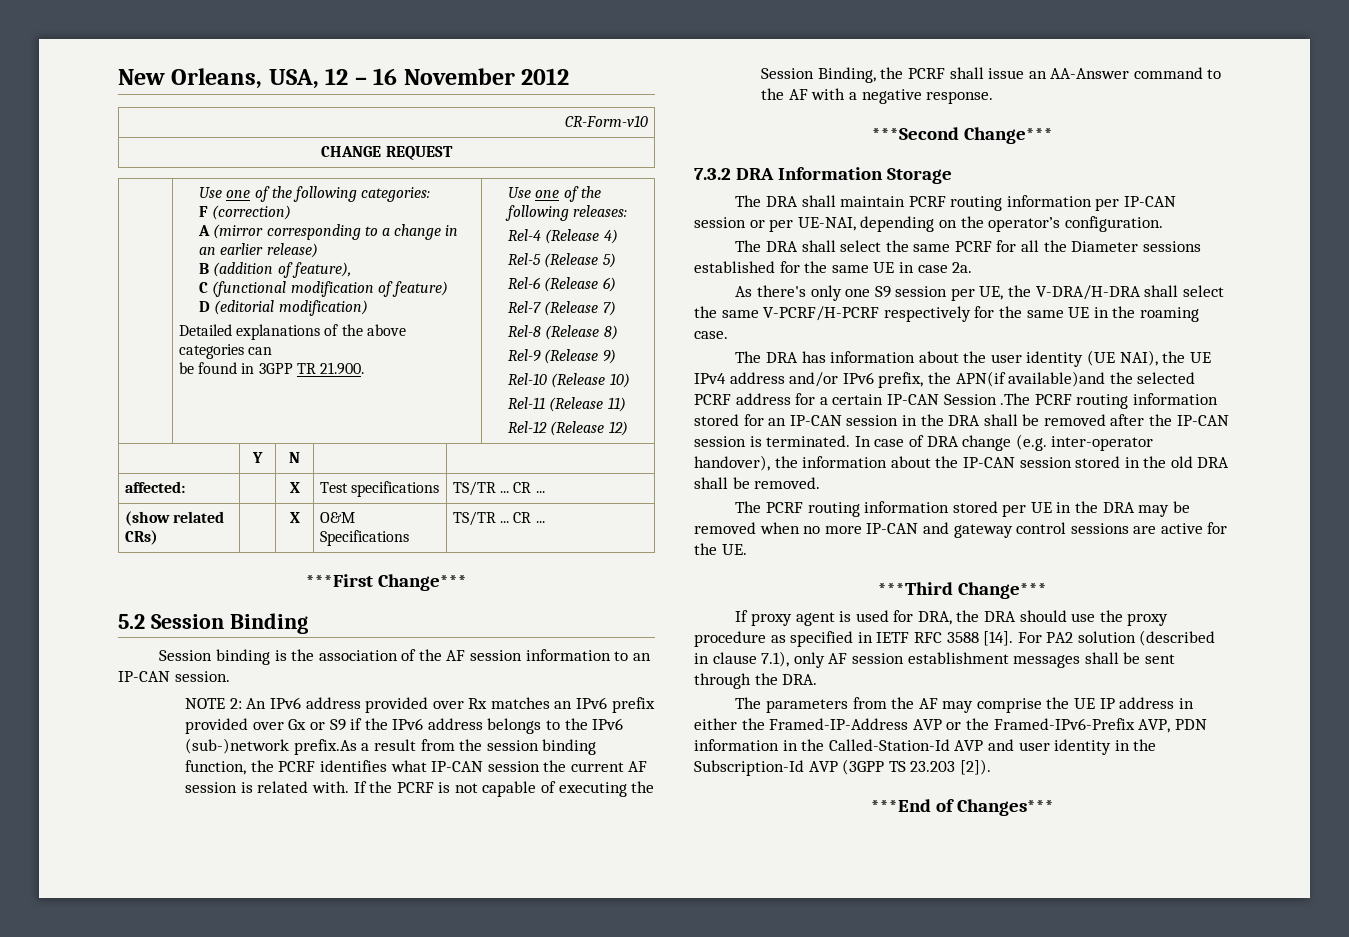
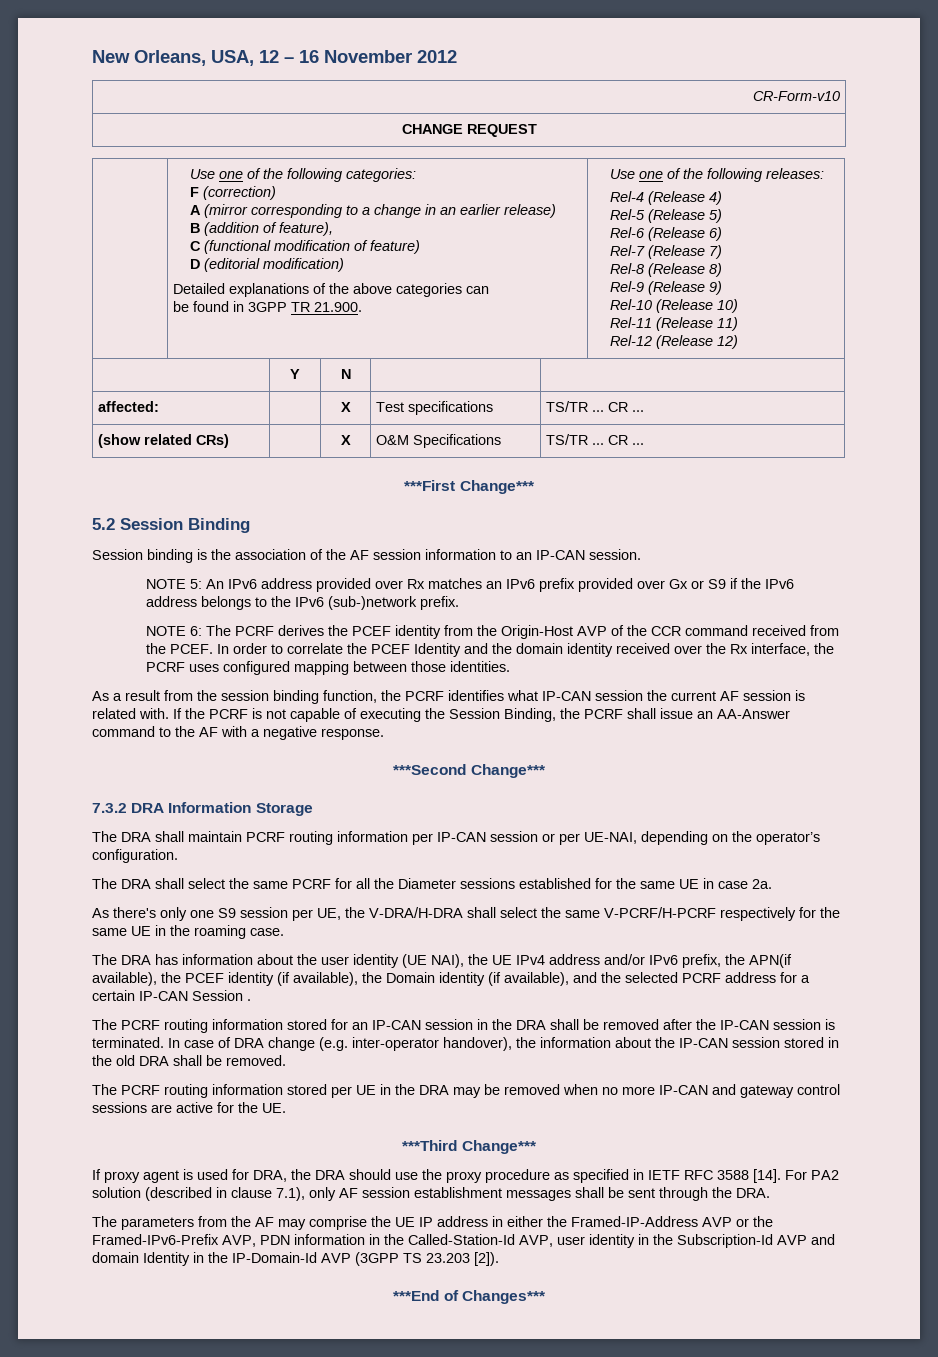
[229,698,242,709] 2: -> [190,579,203,589] 5:
[293,739,357,755] prefix.As -> [420,596,460,610] [146,625,840,639] [146,643,835,657] [146,661,511,675] [92,691,109,701] prefix. // NOTE 6: The PCRF derives the PCEF identity from the Origin-Host AVP of the CCR command received from the PCEF. In order to correlate the PCEF Identity and the domain identity received over the Rx interface, the PCRF uses configured mapping between those identities. // As
[1008,371,1106,387] available)and -> [92,972,597,986] available), the PCEF identity (if available), the Domain identity (if available), and
[1000,393,1031,405] .The -> [247,999,251,1001] [92,1019,117,1030] . // The
[954,739,1014,751] AVP and -> [519,1235,553,1247] AVP,
(838, 766) none -> [811,1234,835,1245] [92,1252,351,1266] and domain Identity in the IP-Domain-Id AVP

